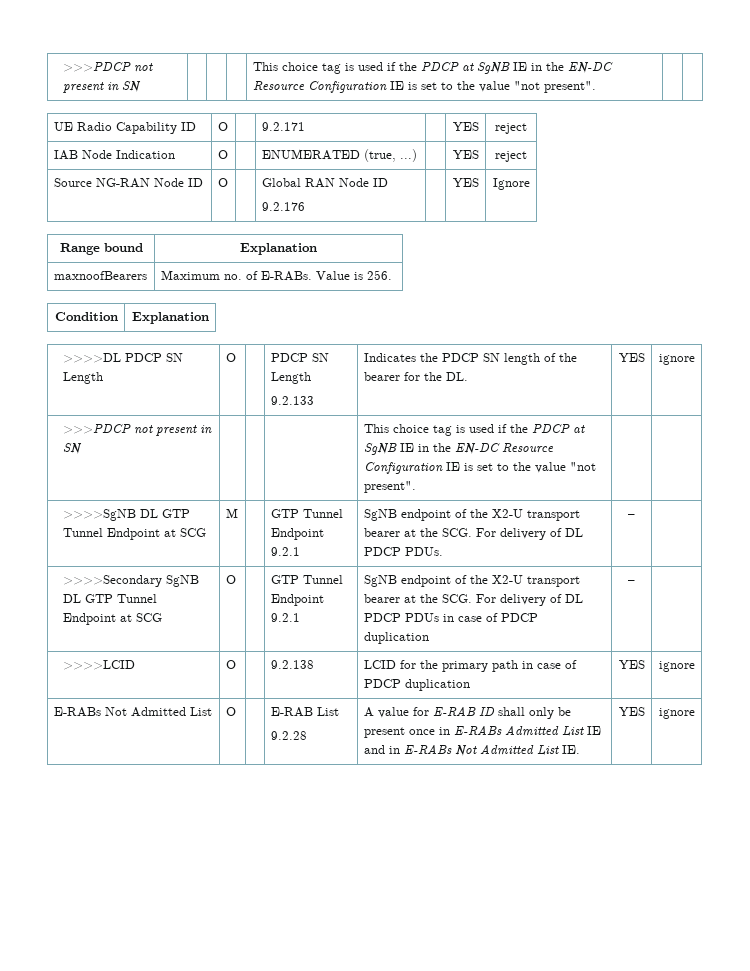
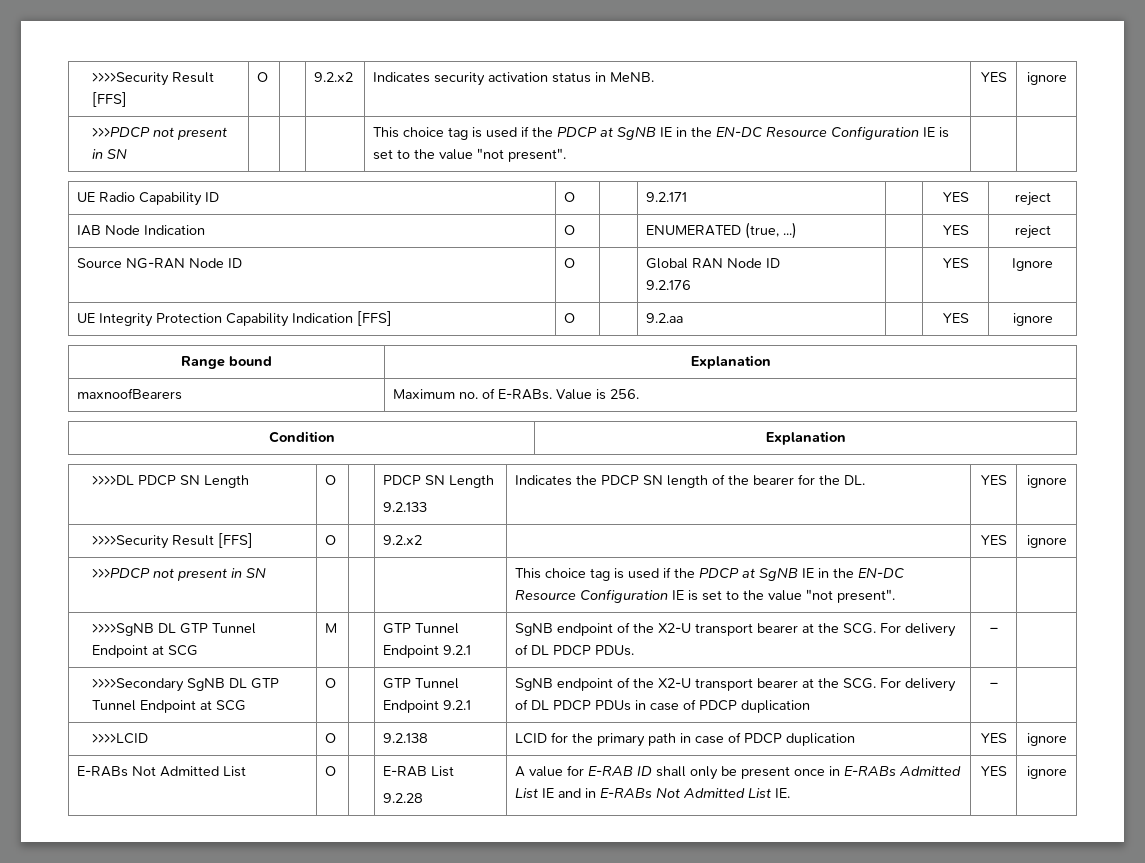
(63, 67) none -> [92,72,215,86] [92,92,128,107] [257,72,269,82] [314,72,354,82] [373,72,655,86] [980,72,1007,82] [1026,72,1067,85] >>>>Security Result [FFS] | O | | 9.2.x2 | Indicates security activation status in MeNB. | YES | ignore //
(530, 184) none -> [77,311,393,327] [564,313,576,323] [646,313,684,323] [942,313,969,323] [1012,313,1053,326] // UE Integrity Protection Capability Indication [FFS] | O | | 9.2.aa | | YES | ignore
(695, 359) none -> [92,533,254,549] [325,535,337,545] [383,535,423,545] [980,535,1007,545] [1026,535,1067,548] // >>>>Security Result [FFS] | O | | 9.2.x2 | | YES | ignore

